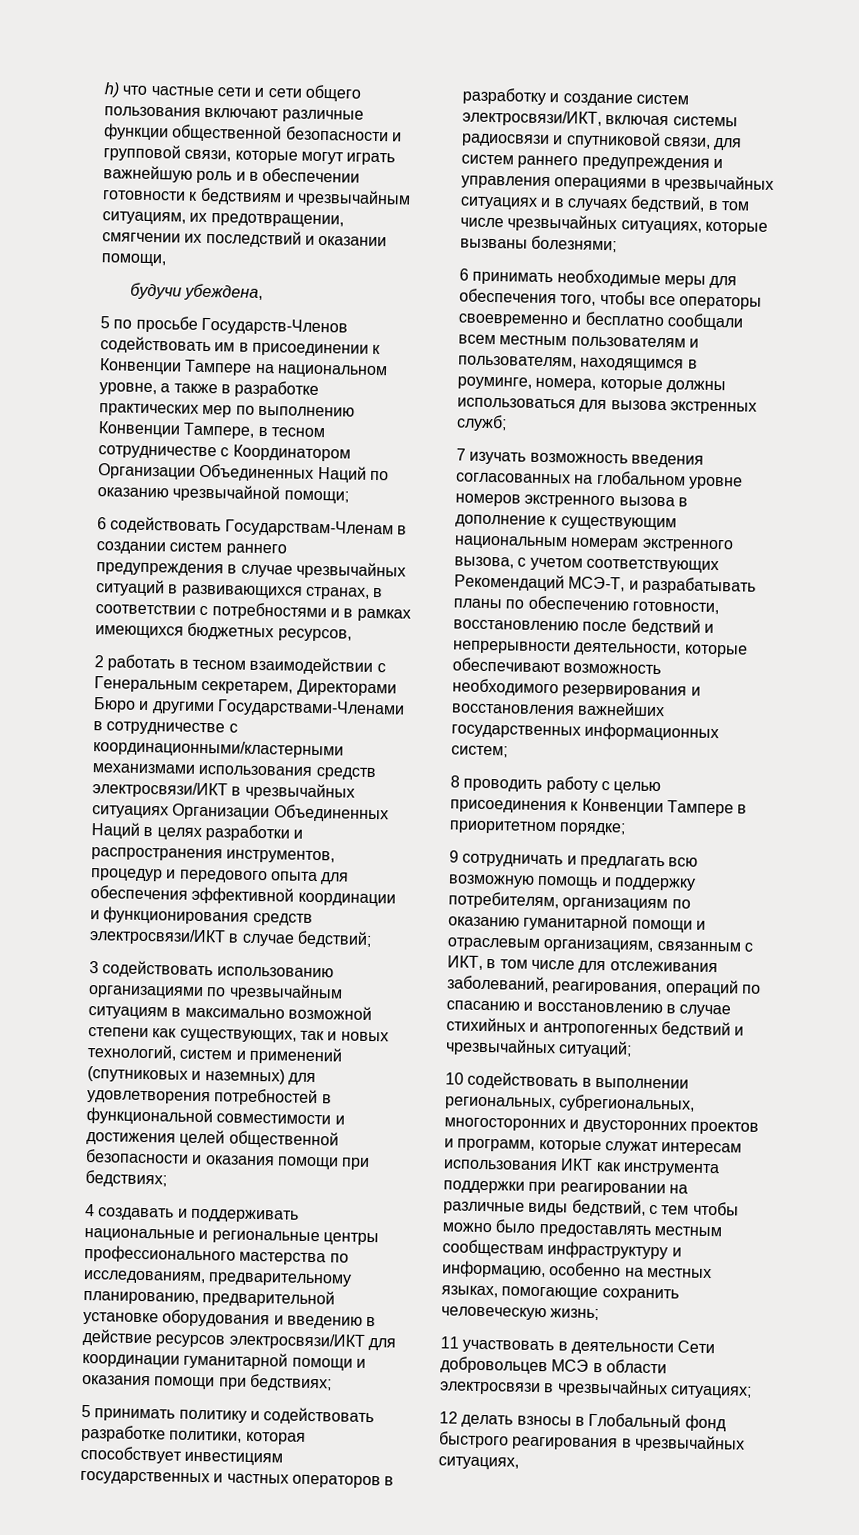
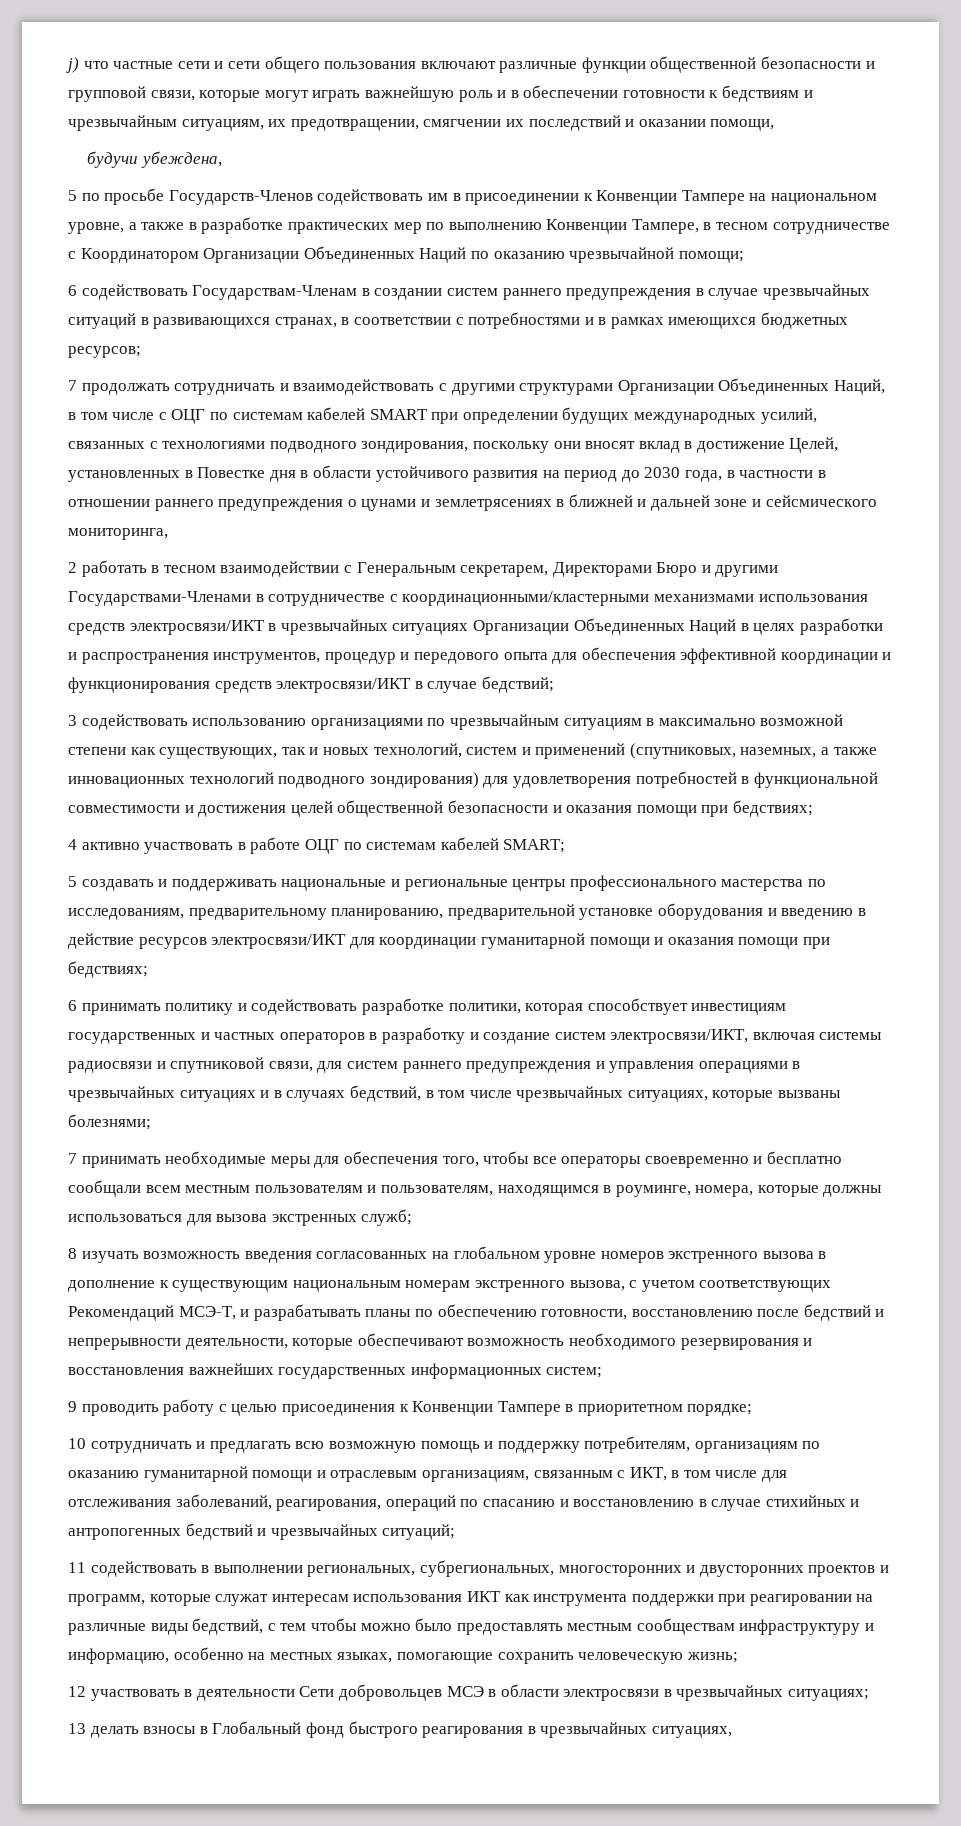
[104,82,120,98] h) -> [66,57,79,73] j)
[277,628,352,642] ресурсов, -> [68,346,141,358] [68,378,885,395] [68,407,817,424] [68,437,839,453] [68,465,826,482] [68,494,877,511] [68,528,168,540] ресурсов; // 7 продолжать сотрудничать и взаимодействовать с другими структурами Организации Объединенных Наций, в том числе с ОЦГ по системам кабелей SMART при определении будущих международных усилий, связанных с технологиями подводного зондирования, поскольку они вносят вклад в достижение Целей, установленных в Повестке дня в области устойчивого развития на период до 2030 года, в частности в отношении раннего предупреждения о цунами и землетрясениях в ближней и дальней зоне и сейсмического мониторинга,
[87,1066,285,1085] (спутниковых и наземных) -> [629,743,877,759] [68,772,479,788] (спутниковых, наземных, а также инновационных технологий подводного зондирования)
(95, 1210) none -> [81,837,566,854] [68,876,77,887] активно участвовать в работе ОЦГ по системам кабелей SMART; // 5
[81,1404,91,1418] 5 -> [68,1000,77,1011] 6
[459,268,469,281] 6 -> [68,1153,77,1164] 7
[456,448,466,461] 7 -> [68,1248,77,1259] 8
[450,775,460,788] 8 -> [68,1401,77,1412] 9
[449,850,459,863] 9 -> [68,1438,86,1449] 10
[445,1072,464,1085] 10 -> [68,1562,86,1573] 11
[440,1336,459,1349] 11 -> [68,1686,86,1697] 12
[439,1411,458,1424] 12 -> [68,1723,86,1734] 13

